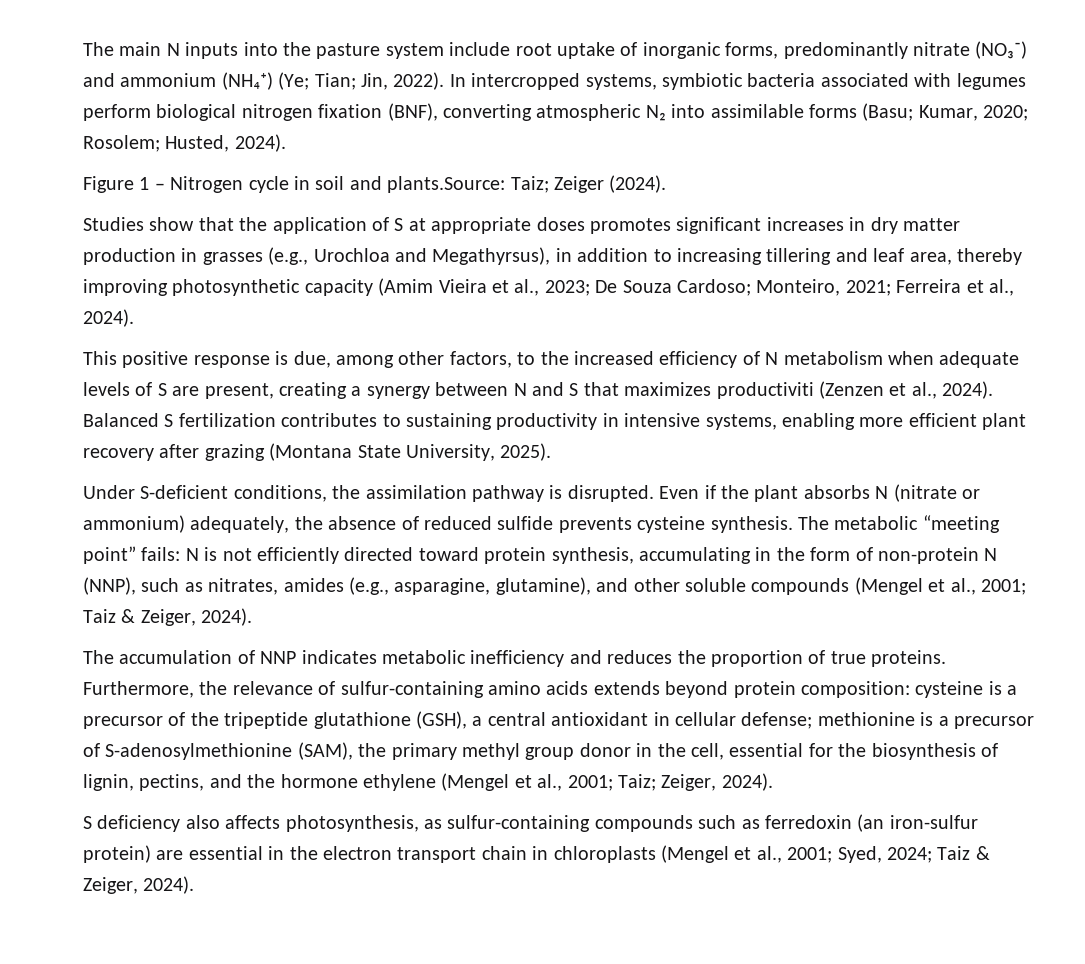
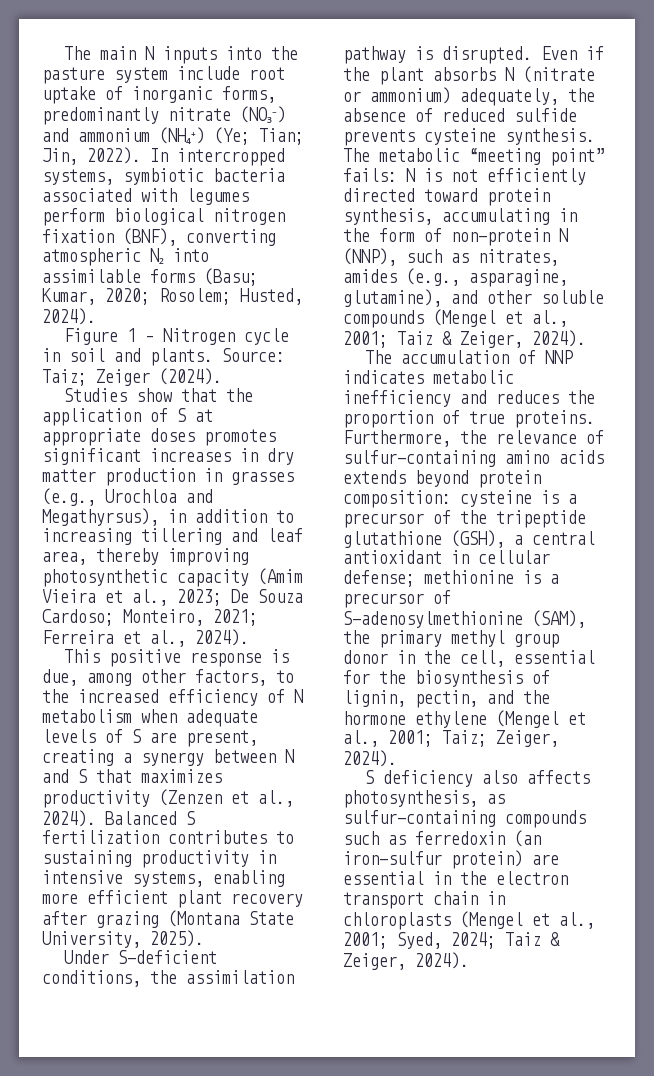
[387,176,506,193] plants.Source: -> [150,348,285,366] plants. Source:
[716,382,814,399] productiviti -> [42,790,150,808] productivity
[139,774,205,791] pectins, -> [415,690,478,708] pectin,

